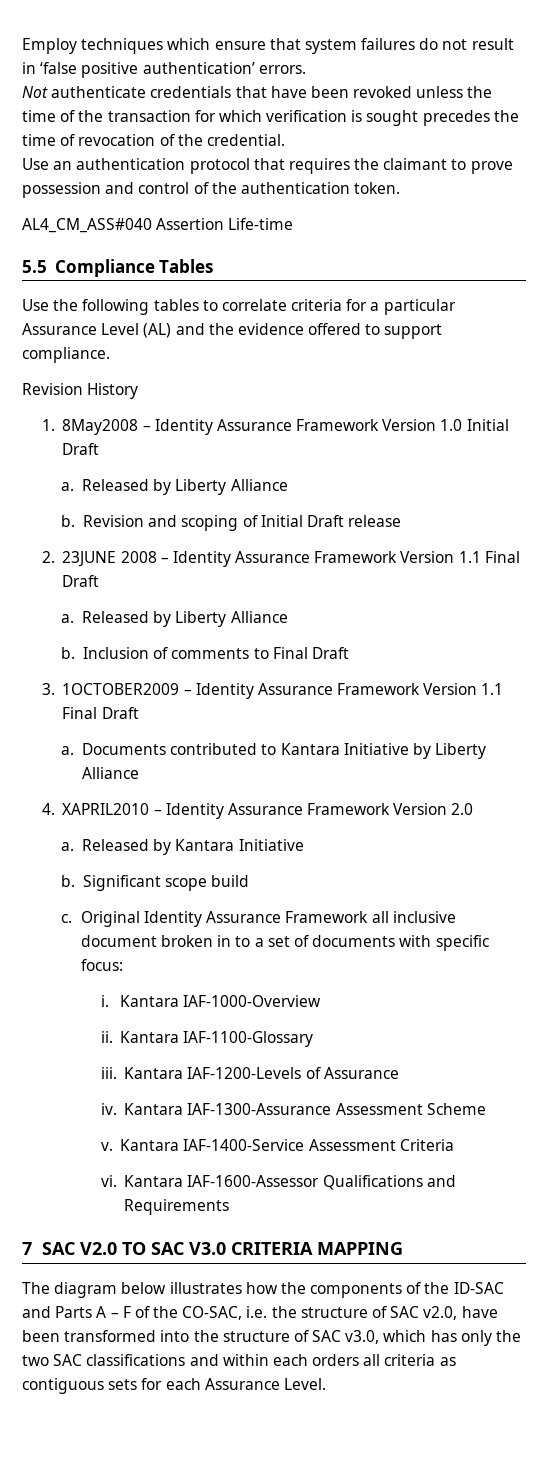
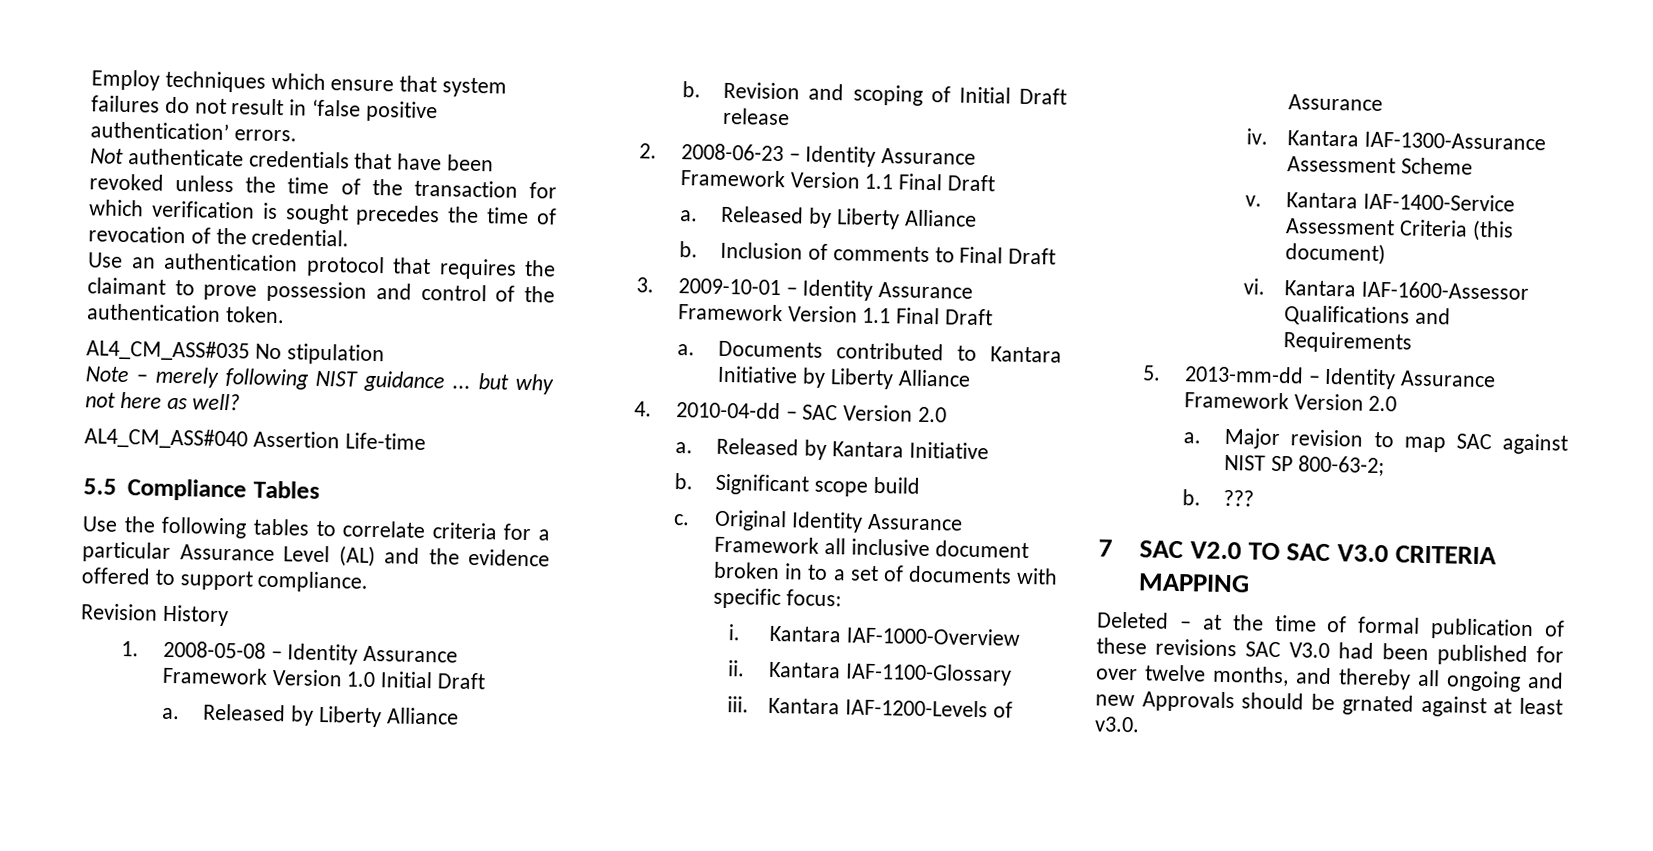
(401, 188) none -> [86,339,385,366] [85,366,554,395] [85,391,241,411] // AL4_CM_ASS#035 No stipulation // Note – merely following NIST guidance ... but why not here as well?
[62,419,139,435] 8May2008 -> [162,640,266,659] 2008-05-08
[62,551,157,567] 23JUNE 2008 -> [680,143,784,162] 2008-06-23
[62,683,180,695] 1OCTOBER2009 -> [677,278,781,296] 2009-10-01
[62,803,391,819] XAPRIL2010 – Identity Assurance Framework -> [675,400,839,421] 2010-04-dd – SAC
(454, 1145) none -> [1472,219,1515,242] [1285,242,1387,266] (this document)
(230, 1207) none -> [1142,365,1497,390] [1183,391,1398,412] [1182,427,1568,455] [1224,454,1385,477] [1181,489,1255,507] // 5. 2013-mm-dd – Identity Assurance Framework Version 2.0 // a. Major revision to map SAC against NIST SP 800-63-2; // b. ???
[22,1282,504,1298] [22,1306,498,1320] [22,1330,522,1346] [22,1354,456,1366] [22,1378,326,1394] The diagram below illustrates how the components of the ID-SAC and Parts A – F of the CO-SAC, i.e. the structure of SAC v2.0, have been transformed into the structure of SAC v3.0, which has only the two SAC classifications and within each orders all criteria as contiguous sets for each Assurance Level. -> [1097,611,1565,641] [1096,637,1564,666] [1096,664,1564,692] [1095,690,1563,718] [1094,716,1140,733] Deleted – at the time of formal publication of these revisions SAC V3.0 had been published for over twelve months, and thereby all ongoing and new Approvals should be grnated against at least v3.0.

